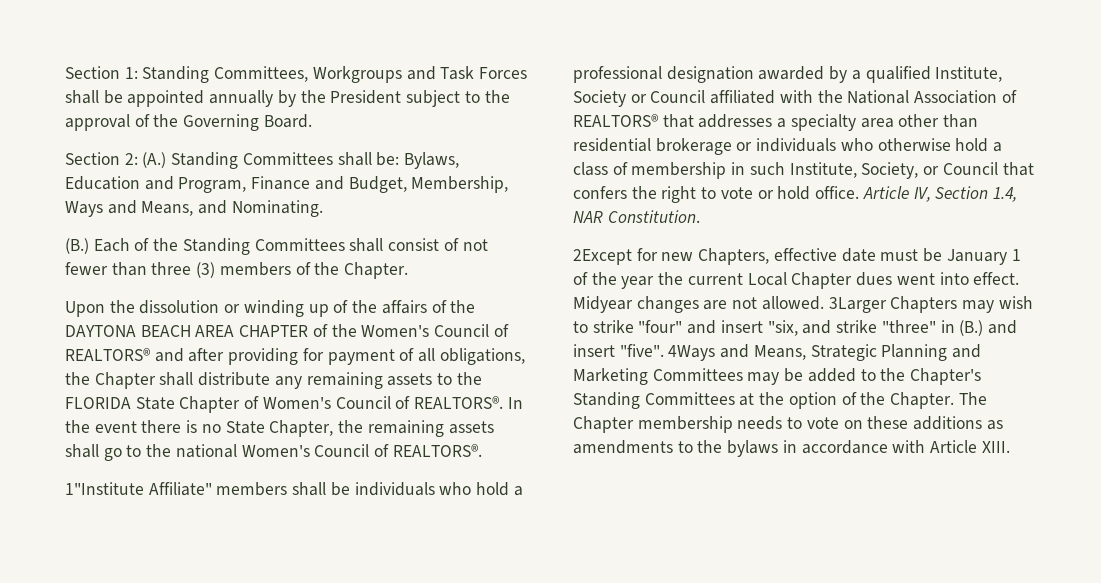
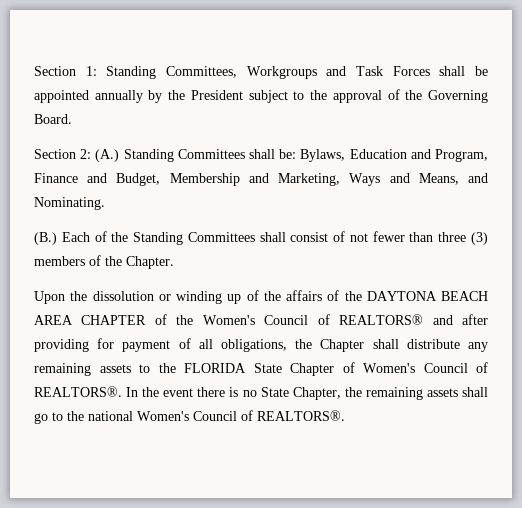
[411,176,509,193] Membership, -> [169,173,341,186] Membership and Marketing,
[65,482,523,496] [573,66,1003,83] [573,90,1017,107] [573,114,979,131] [573,138,1003,155] [573,162,1034,179] [573,186,1017,203] [573,210,700,223] [573,248,1021,265] [573,272,1020,289] [573,296,1033,313] [573,320,1017,336] [573,344,982,361] [573,368,982,385] [573,392,987,409] [573,416,1003,433] [573,440,1010,457] // 1"Institute Affiliate" members shall be individuals who hold a professional designation awarded by a qualified Institute, Society or Council affiliated with the National Association of REALTORS® that addresses a specialty area other than residential brokerage or individuals who otherwise hold a class of membership in such Institute, Society, or Council that confers the right to vote or hold office. Article IV, Section 1.4, NAR Constitution. // 2Except for new Chapters, effective date must be January 1 of the year the current Local Chapter dues went into effect. Midyear changes are not allowed. 3Larger Chapters may wish to strike "four" and insert "six, and strike "three" in (B.) and insert "five". 4Ways and Means, Strategic Planning and Marketing Committees may be added to the Chapter's Standing Committees at the option of the Chapter. The Chapter membership needs to vote on these additions as amendments to the bylaws in accordance with Article XIII. -> (345, 415) none

